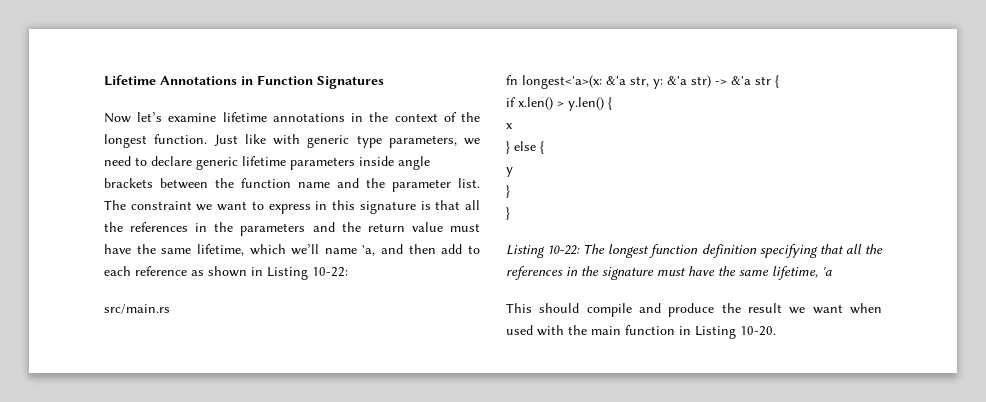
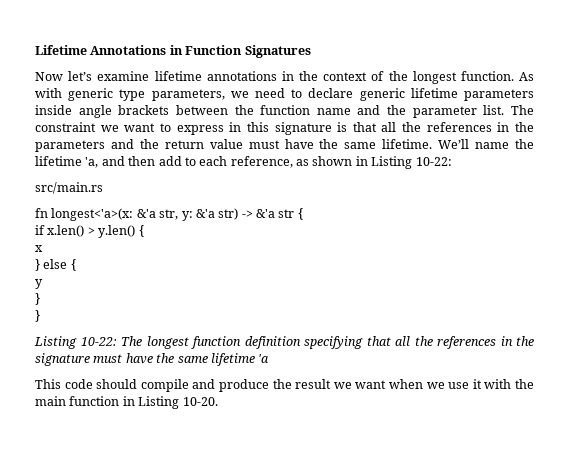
[213,134,266,146] Just like -> [519,72,535,81] As
[196,244,357,256] lifetime, which we’ll name -> [382,139,535,149] [35,156,82,166] lifetime. We’ll name the lifetime
[135,266,187,276] reference -> [230,156,293,168] reference,
[772,266,818,280] lifetime, -> [210,353,255,366] lifetime
(532, 308) none -> [64,379,93,389] code
[506,325,533,335] used -> [426,379,482,389] we use it

